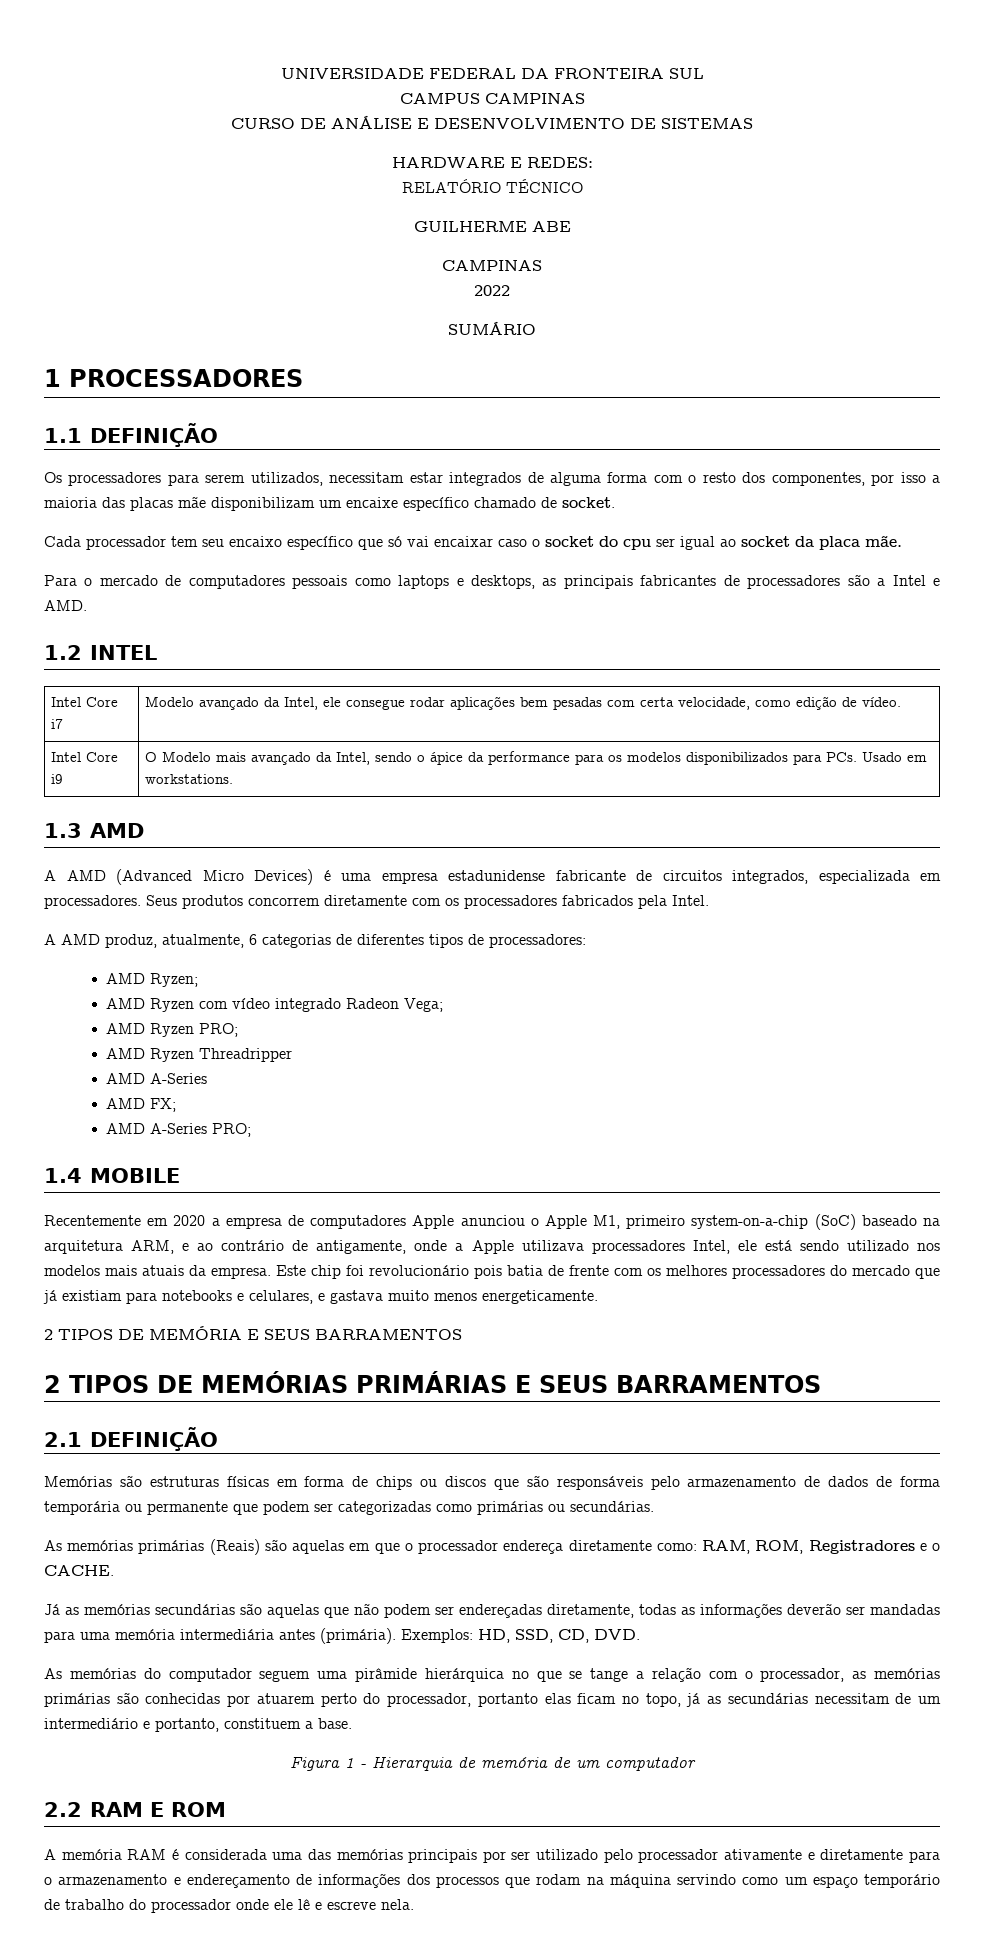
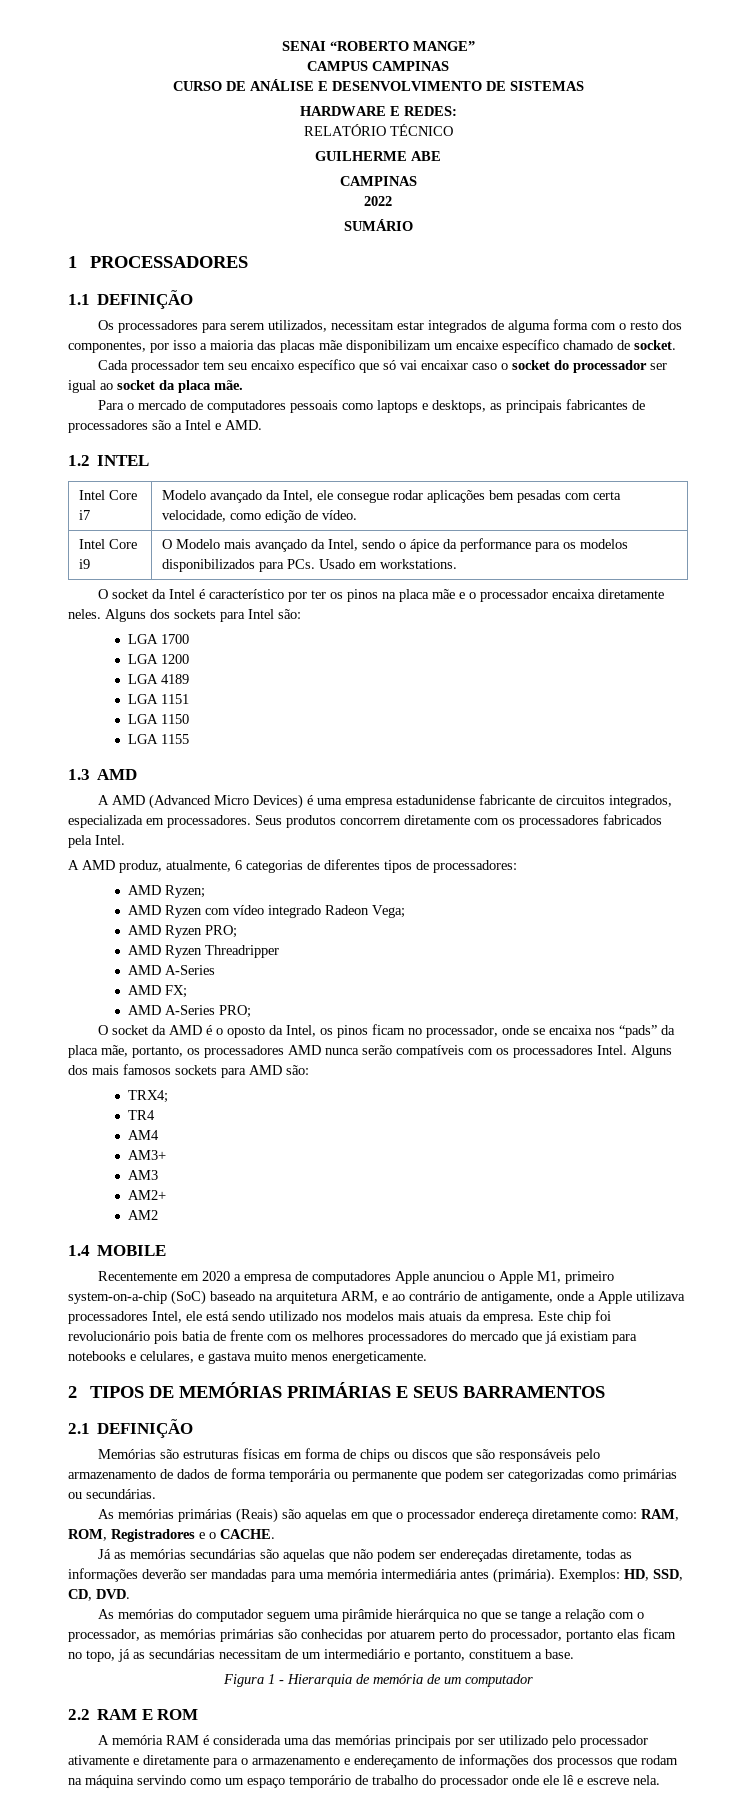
[280,68,704,79] UNIVERSIDADE FEDERAL DA FRONTEIRA SUL -> [281,41,475,51] SENAI “ROBERTO MANGE”
[623,539,651,550] cpu -> [572,360,647,373] processador
(233, 779) none -> [97,589,664,602] [68,609,301,622] [128,634,190,644] [128,654,190,664] [128,674,190,684] [128,694,190,704] [128,714,190,724] [128,734,190,744] // O socket da Intel é característico por ter os pinos na placa mãe e o processador encaixa diretamente neles. Alguns dos sockets para Intel são: // LGA 1700 // LGA 1200 // LGA 4189 // LGA 1151 // LGA 1150 // LGA 1155
(252, 1130) none -> [97,1024,675,1038] [68,1045,672,1058] [68,1064,309,1078] [128,1090,169,1103] [128,1110,156,1120] [128,1130,160,1140] [128,1150,167,1160] [128,1170,159,1180] [128,1190,167,1200] [128,1210,159,1220] // O socket da AMD é o oposto da Intel, os pinos ficam no processador, onde se encaixa nos “pads” da placa mãe, portanto, os processadores AMD nunca serão compatíveis com os processadores Intel. Alguns dos mais famosos sockets para AMD são: // TRX4; // TR4 // AM4 // AM3+ // AM3 // AM2+ // AM2
[44,1326,462,1340] // 2 TIPOS DE MEMÓRIA E SEUS BARRAMENTOS -> (427, 1357) none

